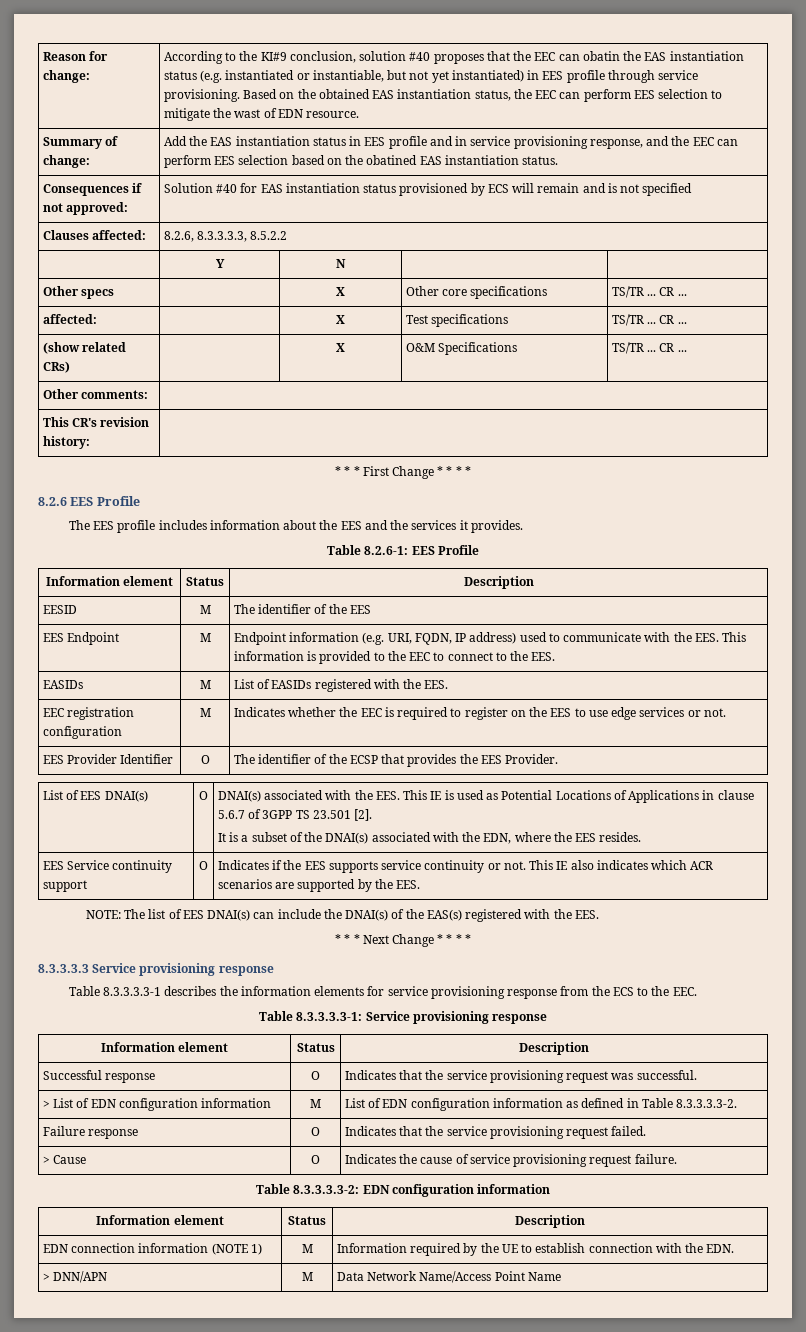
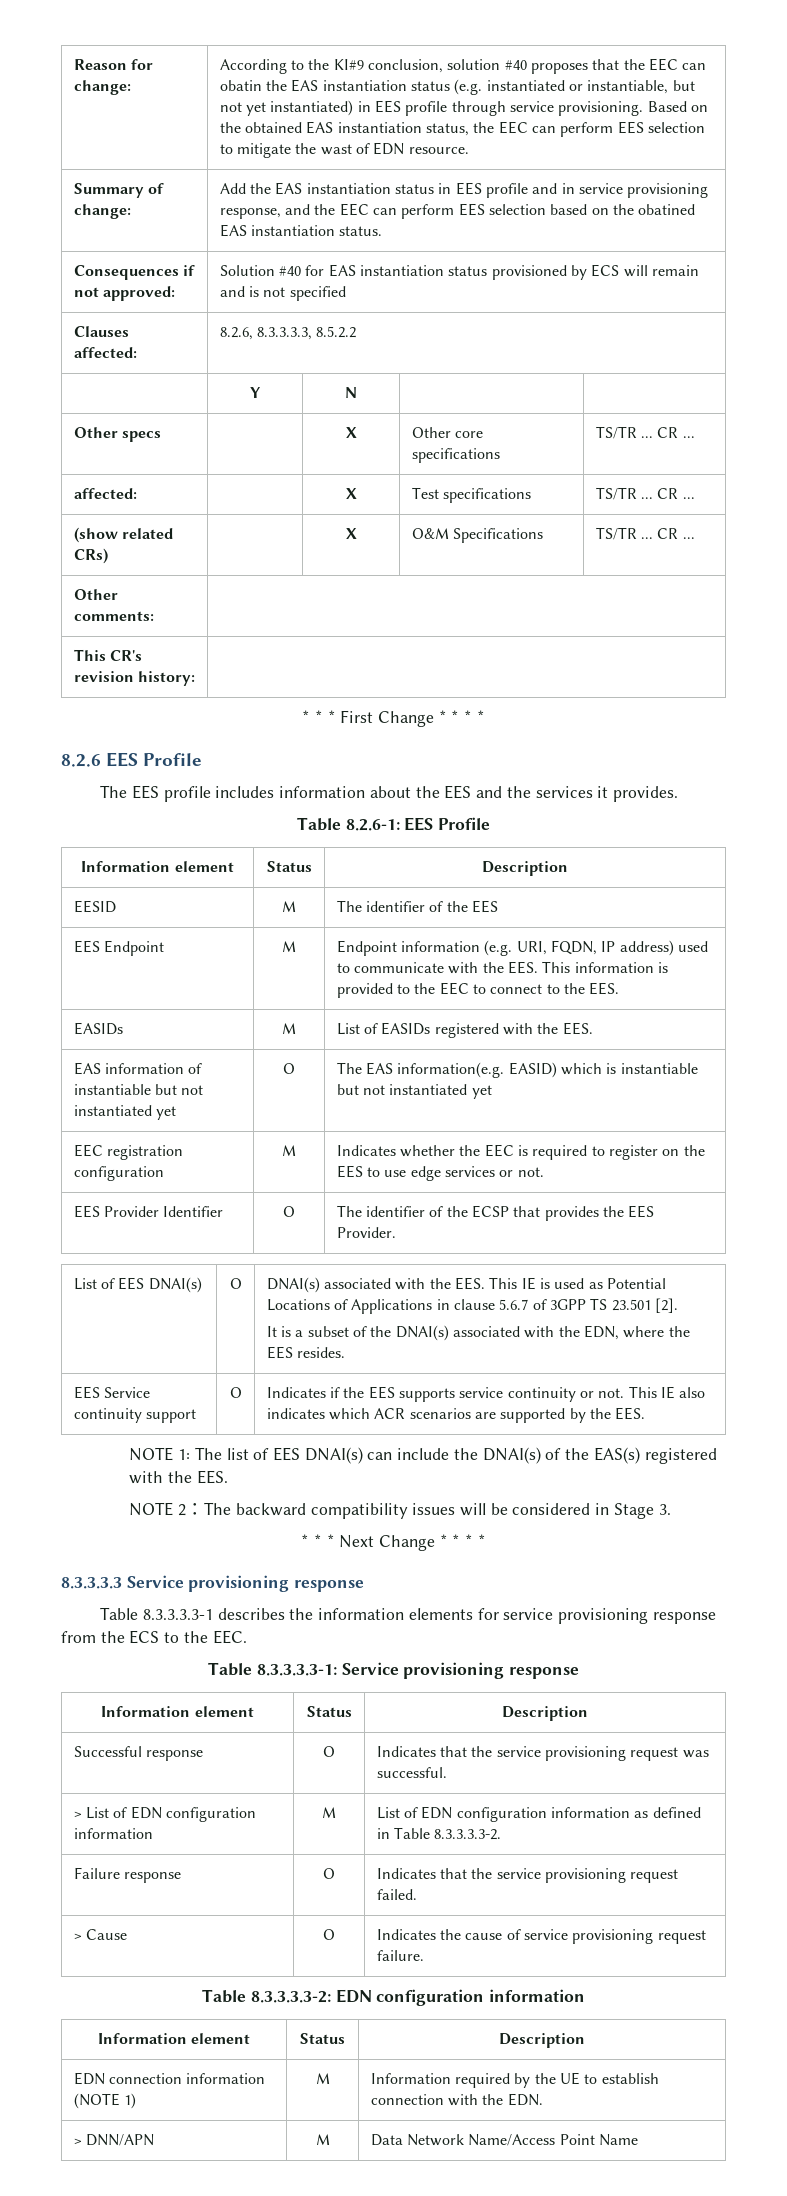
(449, 684) none -> [73,1062,203,1075] [73,1084,204,1095] [73,1105,177,1120] [283,1063,295,1074] [336,1062,698,1078] [336,1084,492,1099] // EAS information of instantiable but not instantiated yet | O | The EAS information(e.g. EASID) which is instantiable but not instantiated yet
[85,910,121,919] NOTE: -> [129,1447,191,1461] NOTE 1:
(599, 914) none -> [129,1502,671,1519] // NOTE 2：The backward compatibility issues will be considered in Stage 3.

